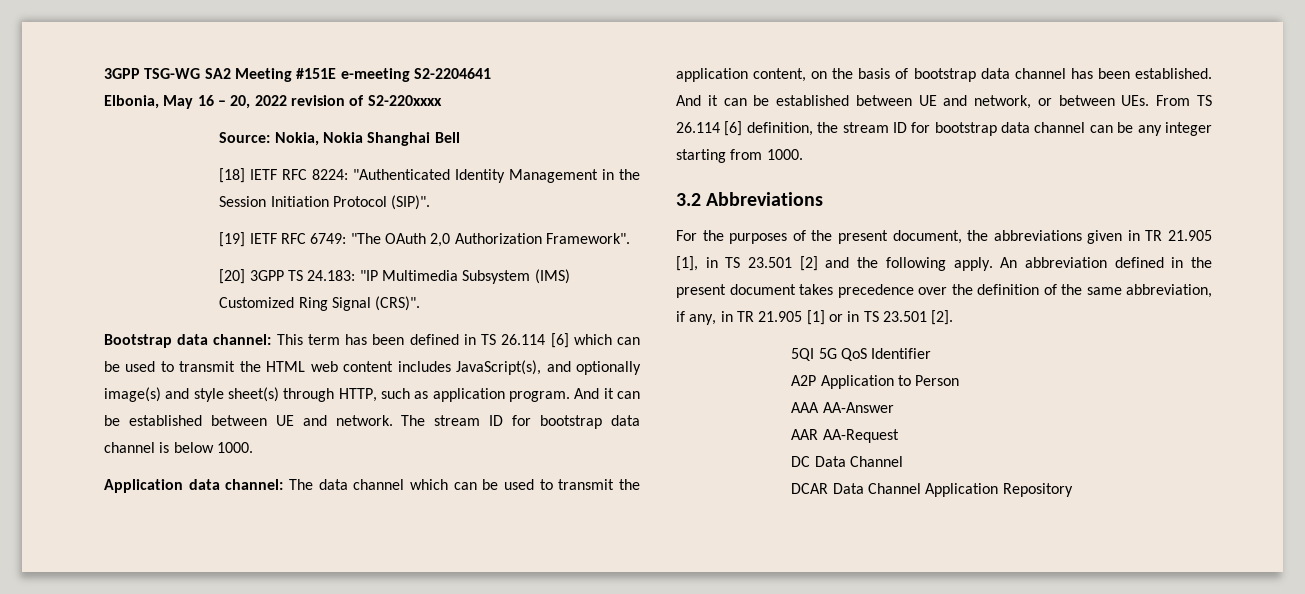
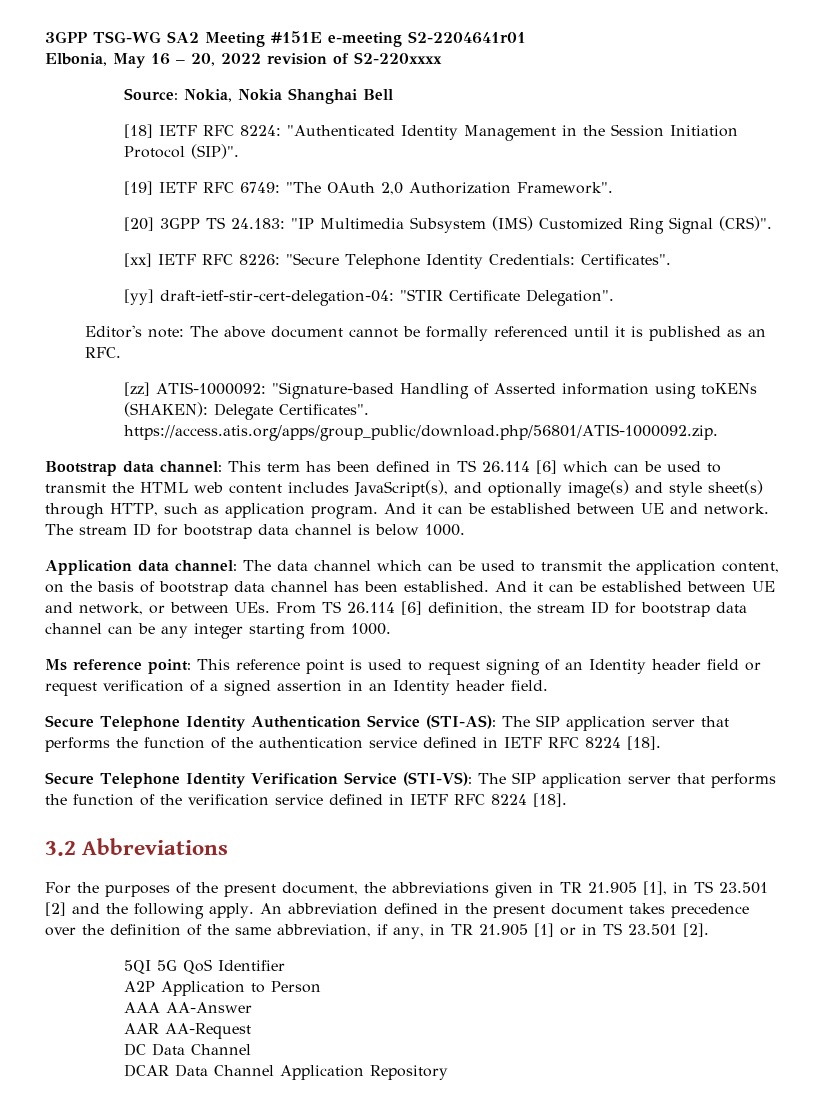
[413,68,491,79] S2-2204641 -> [408,31,526,44] S2-2204641r01
(421, 303) none -> [124,253,672,269] [124,289,615,306] [84,325,766,341] [84,347,121,358] [124,382,758,399] [124,402,370,420] [124,424,719,441] // [xx] IETF RFC 8226: "Secure Telephone Identity Credentials: Certificates". // [yy] draft-ietf-stir-cert-delegation-04: "STIR Certificate Delegation". // Editor's note: The above document cannot be formally referenced until it is published as an RFC. // [zz] ATIS-1000092: "Signature-based Handling of Asserted information using toKENs (SHAKEN): Delegate Certificates". https://access.atis.org/apps/group_public/download.php/56801/ATIS-1000092.zip.
(803, 154) none -> [45,659,761,675] [45,680,548,696] [45,715,729,731] [45,736,661,752] [45,772,776,788] [45,793,567,807] // Ms reference point: This reference point is used to request signing of an Identity header field or request verification of a signed assertion in an Identity header field. // Secure Telephone Identity Authentication Service (STI-AS): The SIP application server that performs the function of the authentication service defined in IETF RFC 8224 [18]. // Secure Telephone Identity Verification Service (STI-VS): The SIP application server that performs the function of the verification service defined in IETF RFC 8224 [18].

